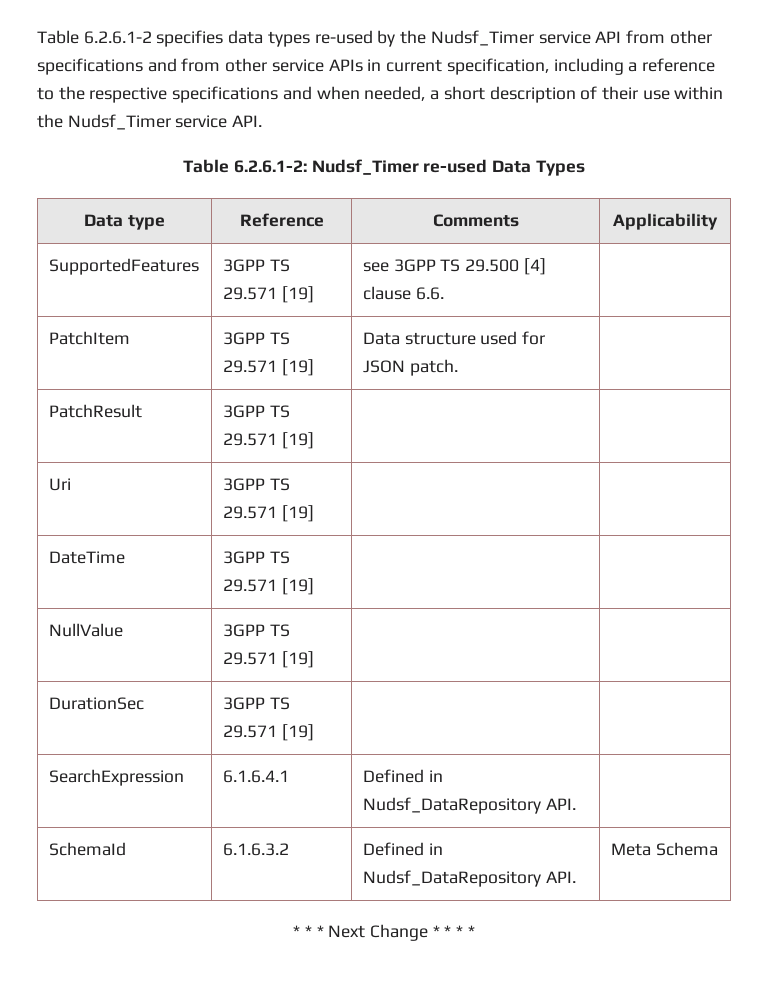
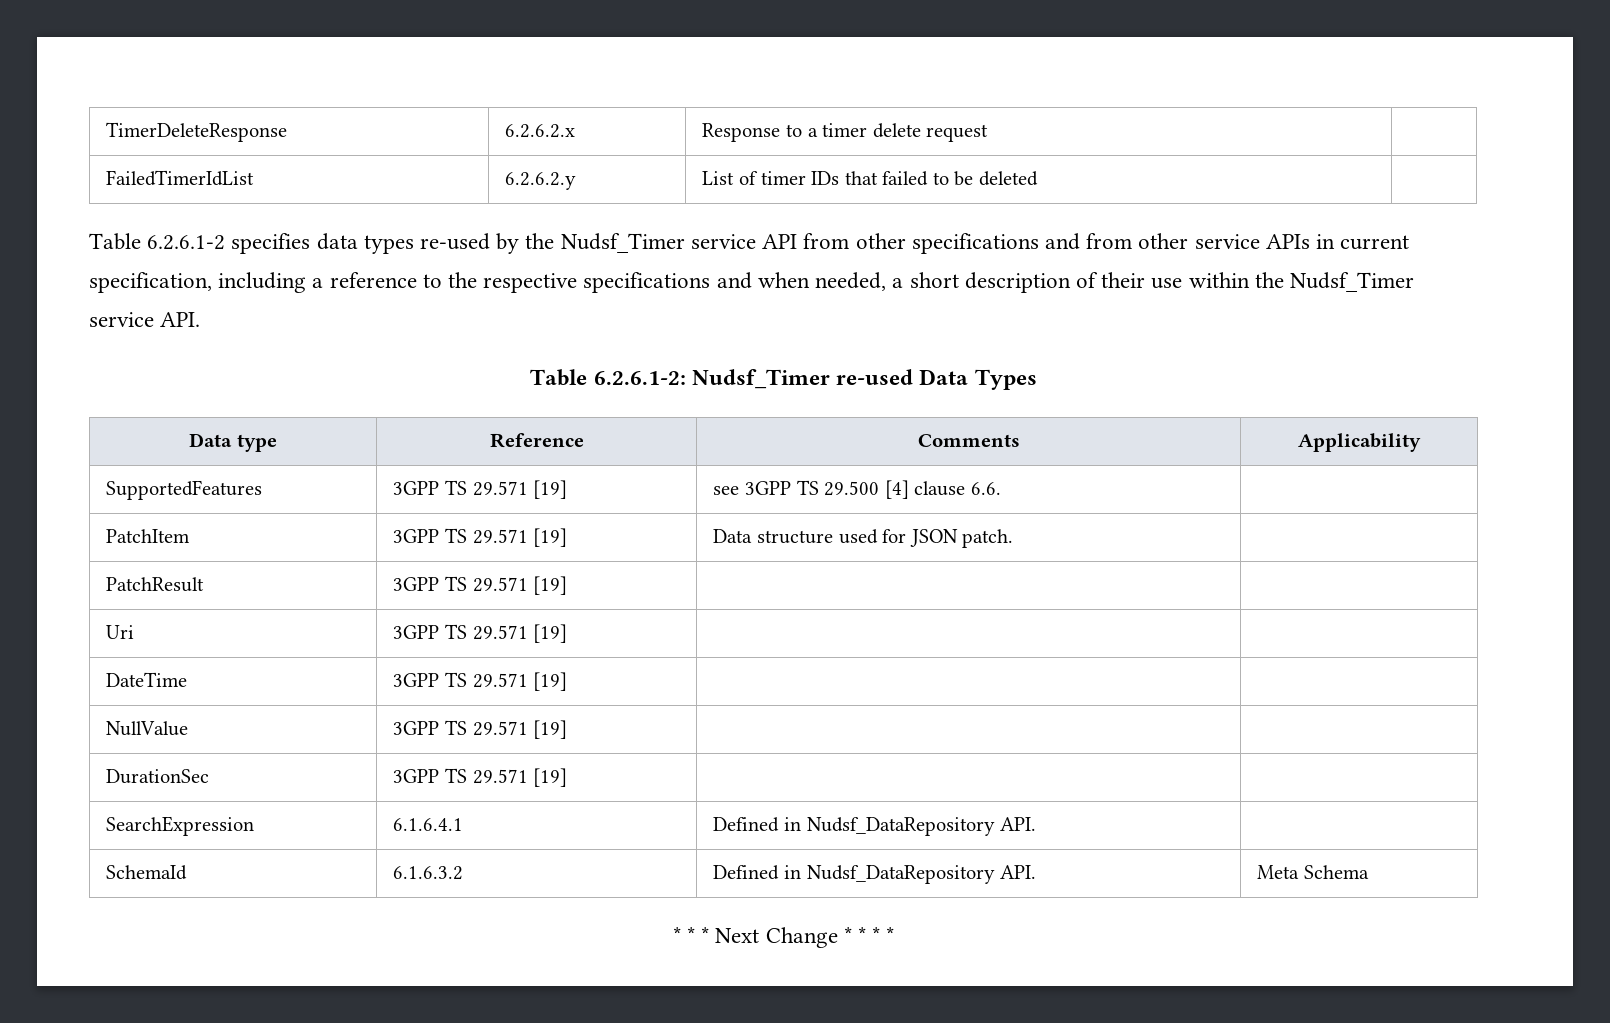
(37, 37) none -> [106,122,288,142] [505,124,576,138] [702,123,989,142] [106,170,255,186] [505,172,577,190] [702,171,1038,186] TimerDeleteResponse | 6.2.6.2.x | Response to a timer delete request | // FailedTimerIdList | 6.2.6.2.y | List of timer IDs that failed to be deleted | //

